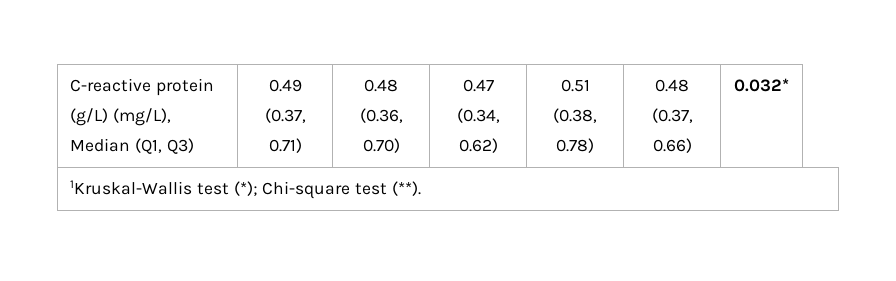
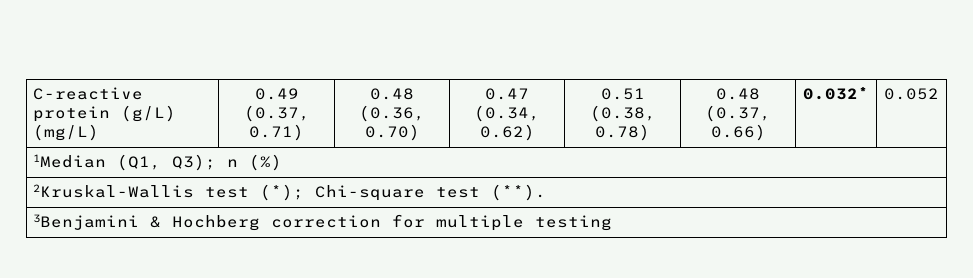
[112,108,171,126] [70,138,194,154] (mg/L), Median (Q1, Q3) -> [32,124,99,141] (mg/L)
[70,180,193,195] // 1Kruskal-Wallis -> [884,88,939,100] [32,154,282,171] [32,184,194,198] | 0.052 // 1Median (Q1, Q3); n (%) // 2Kruskal-Wallis
(421, 188) none -> [32,214,612,231] // 3Benjamini & Hochberg correction for multiple testing

